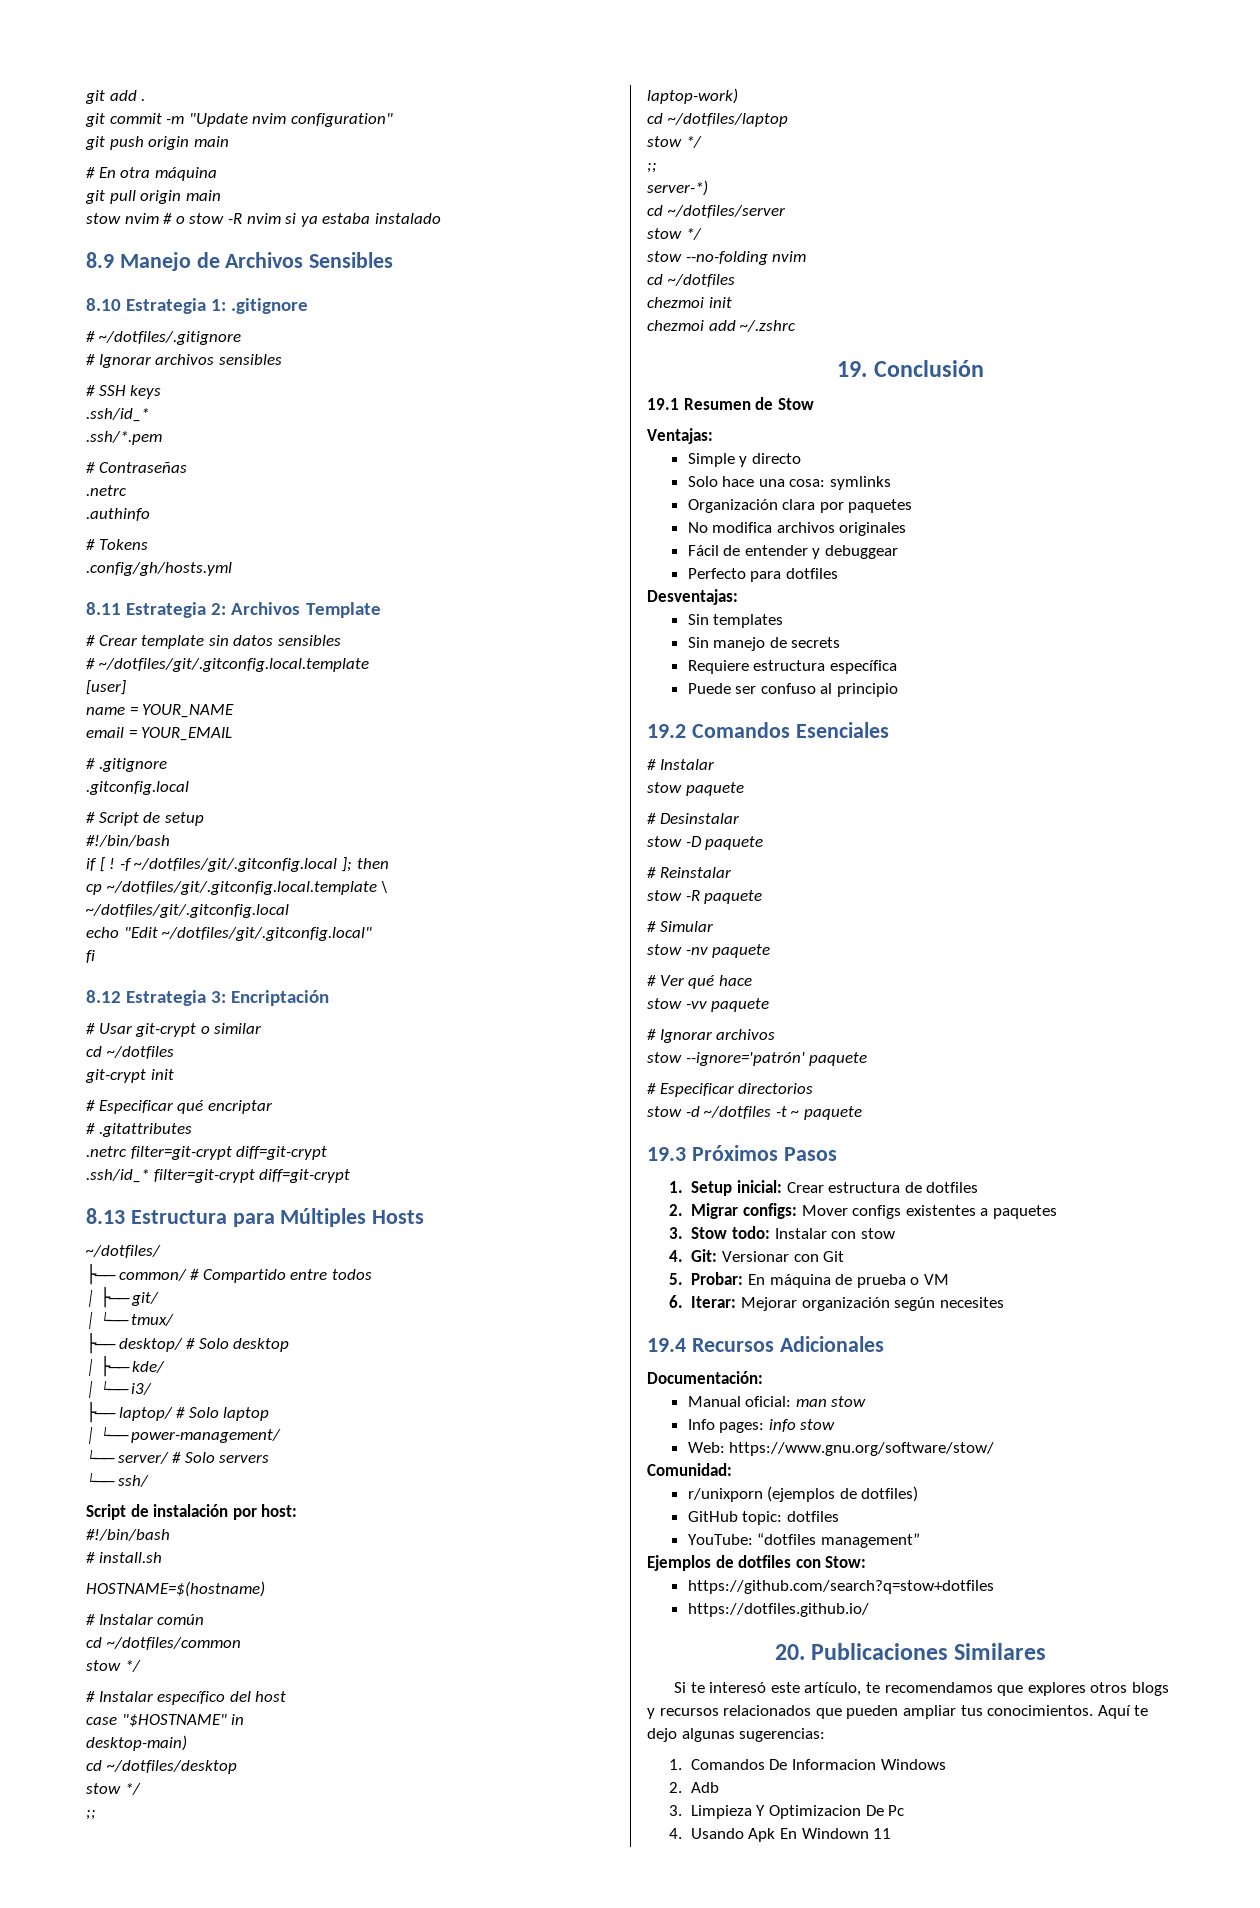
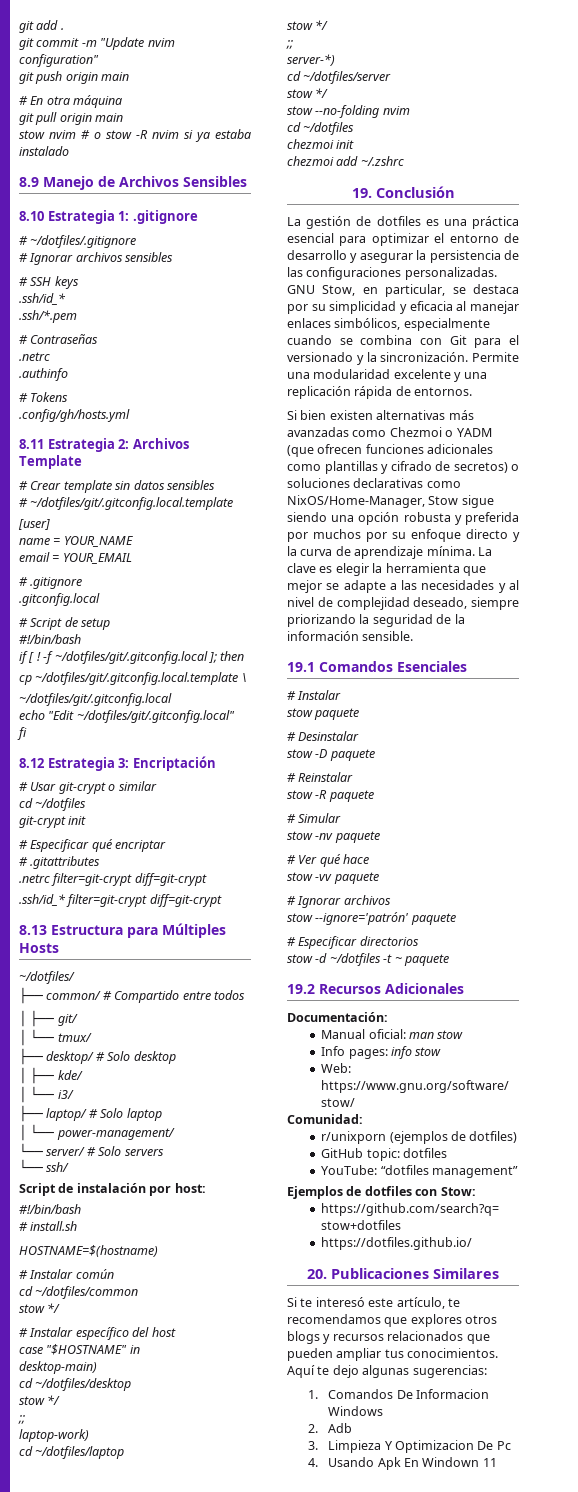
[647,397,814,410] [647,428,713,444] [687,453,801,467] [687,476,892,490] [687,499,913,513] [687,522,907,536] [687,545,899,559] [687,568,838,582] [647,589,738,605] [687,614,784,628] [687,637,841,651] [687,660,897,674] [687,683,899,697] [647,724,686,738] 19.1 Resumen de Stow // Ventajas: // Simple y directo // Solo hace una cosa: symlinks // Organización clara por paquetes // No modifica archivos originales // Fácil de entender y debuggear // Perfecto para dotfiles // Desventajas: // Sin templates // Sin manejo de secrets // Requiere estructura específica // Puede ser confuso al principio // 19.2 -> [287,216,519,229] [287,233,519,246] [287,250,519,263] [287,267,497,280] [287,284,519,297] [287,301,519,314] [287,318,490,331] [287,335,519,348] [287,352,519,365] [287,369,487,382] [287,386,473,399] [287,410,474,420] [287,427,492,437] [287,444,494,457] [287,461,519,474] [287,478,461,488] [287,495,494,508] [287,512,519,525] [287,529,520,542] [287,546,492,559] [287,563,486,576] [287,580,519,593] [287,597,519,610] [287,614,465,627] [287,631,414,641] [287,662,315,672] La gestión de dotfiles es una práctica esencial para optimizar el entorno de desarrollo y asegurar la persistencia de las configuraciones personalizadas. GNU Stow, en particular, se destaca por su simplicidad y eficacia al manejar enlaces simbólicos, especialmente cuando se combina con Git para el versionado y la sincronización. Permite una modularidad excelente y una replicación rápida de entornos. // Si bien existen alternativas más avanzadas como Chezmoi o YADM (que ofrecen funciones adicionales como plantillas y cifrado de secretos) o soluciones declarativas como NixOS/Home-Manager, Stow sigue siendo una opción robusta y preferida por muchos por su enfoque directo y la curva de aprendizaje mínima. La clave es elegir la herramienta que mejor se adapte a las necesidades y al nivel de complejidad deseado, siempre priorizando la seguridad de la información sensible. // 19.1
[647,1145,837,1161] [668,1180,979,1196] [668,1203,1057,1219] [668,1226,895,1239] [668,1249,845,1262] [668,1272,949,1288] [668,1295,1004,1311] [647,1338,686,1352] 19.3 Próximos Pasos // 1. Setup inicial: Crear estructura de dotfiles // 2. Migrar configs: Mover configs existentes a paquetes // 3. Stow todo: Instalar con stow // 4. Git: Versionar con Git // 5. Probar: En máquina de prueba o VM // 6. Iterar: Mejorar organización según necesites // 19.4 -> [287,984,315,994] 19.2

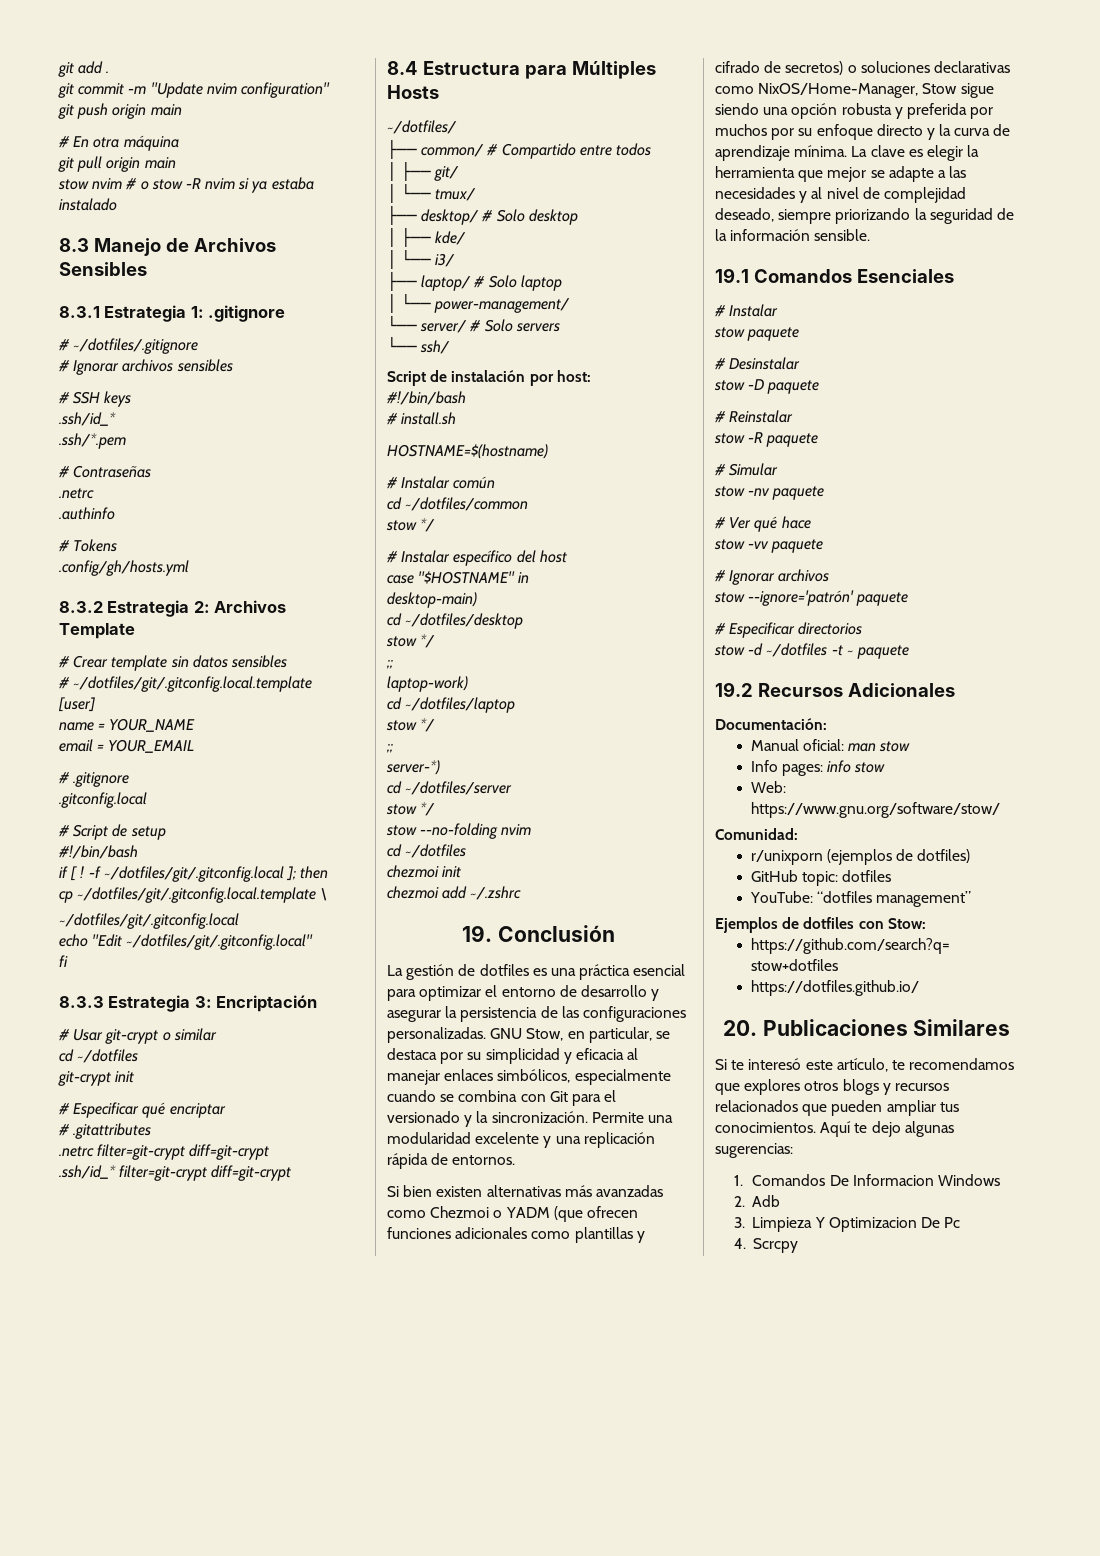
[19,177,39,187] 8.9 -> [59,238,89,252] 8.3
[19,211,44,221] 8.10 -> [59,306,100,318] 8.3.1
[19,439,44,449] 8.11 -> [59,601,103,613] 8.3.2
[19,758,44,768] 8.12 -> [59,996,104,1008] 8.3.3
[19,925,47,935] 8.13 -> [387,61,418,75] 8.4
[328,1457,497,1470] Usando Apk En Windown 11 -> [753,1238,799,1253] Scrcpy

